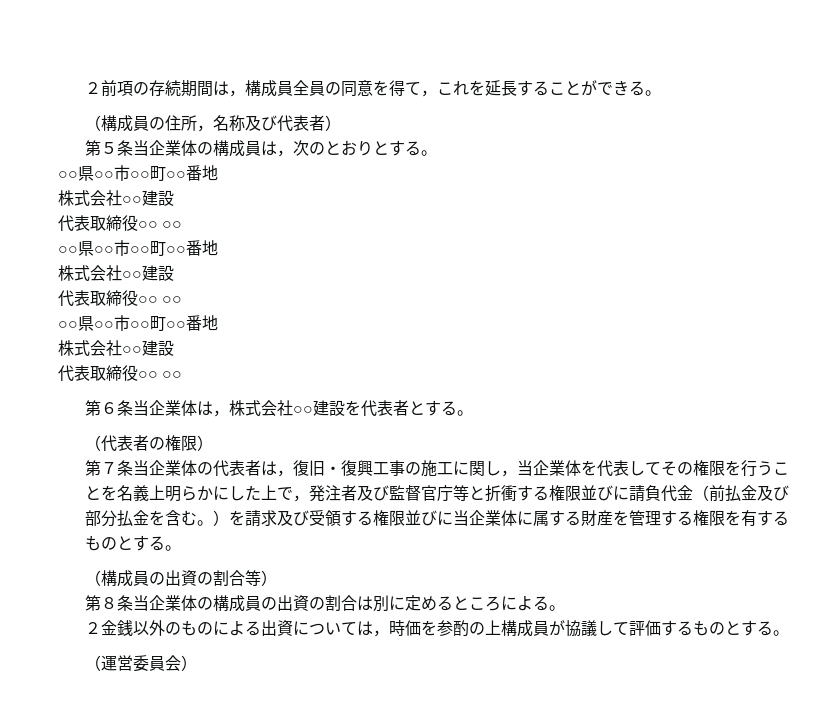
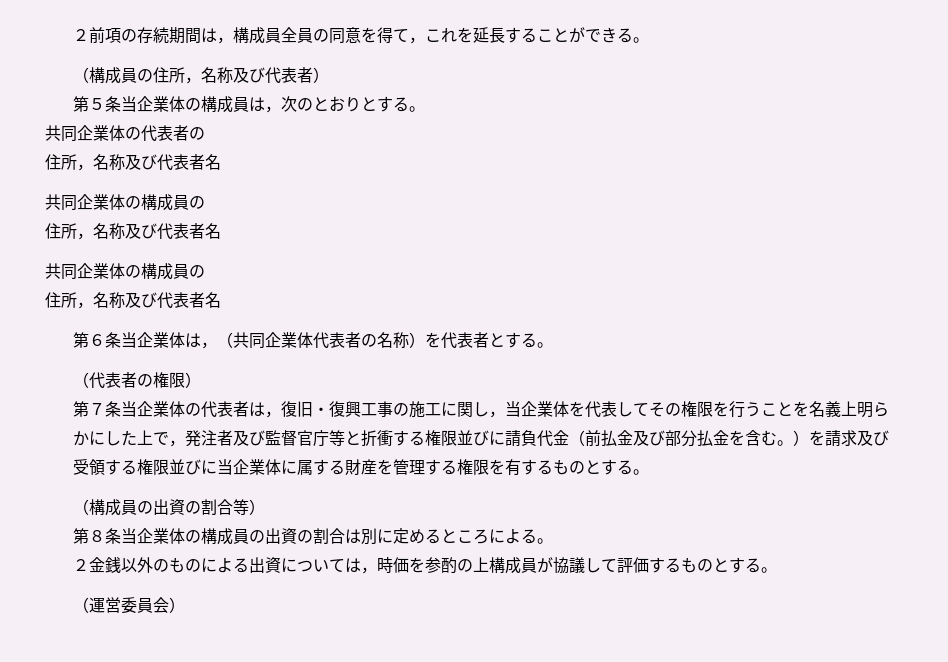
[58,165,218,181] [58,190,174,206] [58,215,183,232] [58,240,218,256] [58,265,174,281] [58,290,183,307] [58,315,218,331] [58,340,174,356] [58,365,183,382] ○○県○○市○○町○○番地 // 株式会社○○建設 // 代表取締役○○ ○○ // ○○県○○市○○町○○番地 // 株式会社○○建設 // 代表取締役○○ ○○ // ○○県○○市○○町○○番地 // 株式会社○○建設 // 代表取締役○○ ○○ -> [45,125,205,142] [45,154,221,171] [45,194,205,211] [45,223,221,240] [45,263,205,280] [45,292,221,309] 共同企業体の代表者の // 住所，名称及び代表者名 // 共同企業体の構成員の // 住所，名称及び代表者名 // 共同企業体の構成員の // 住所，名称及び代表者名
[228,400,345,416] 株式会社○○建設 -> [216,332,425,349] （共同企業体代表者の名称）

